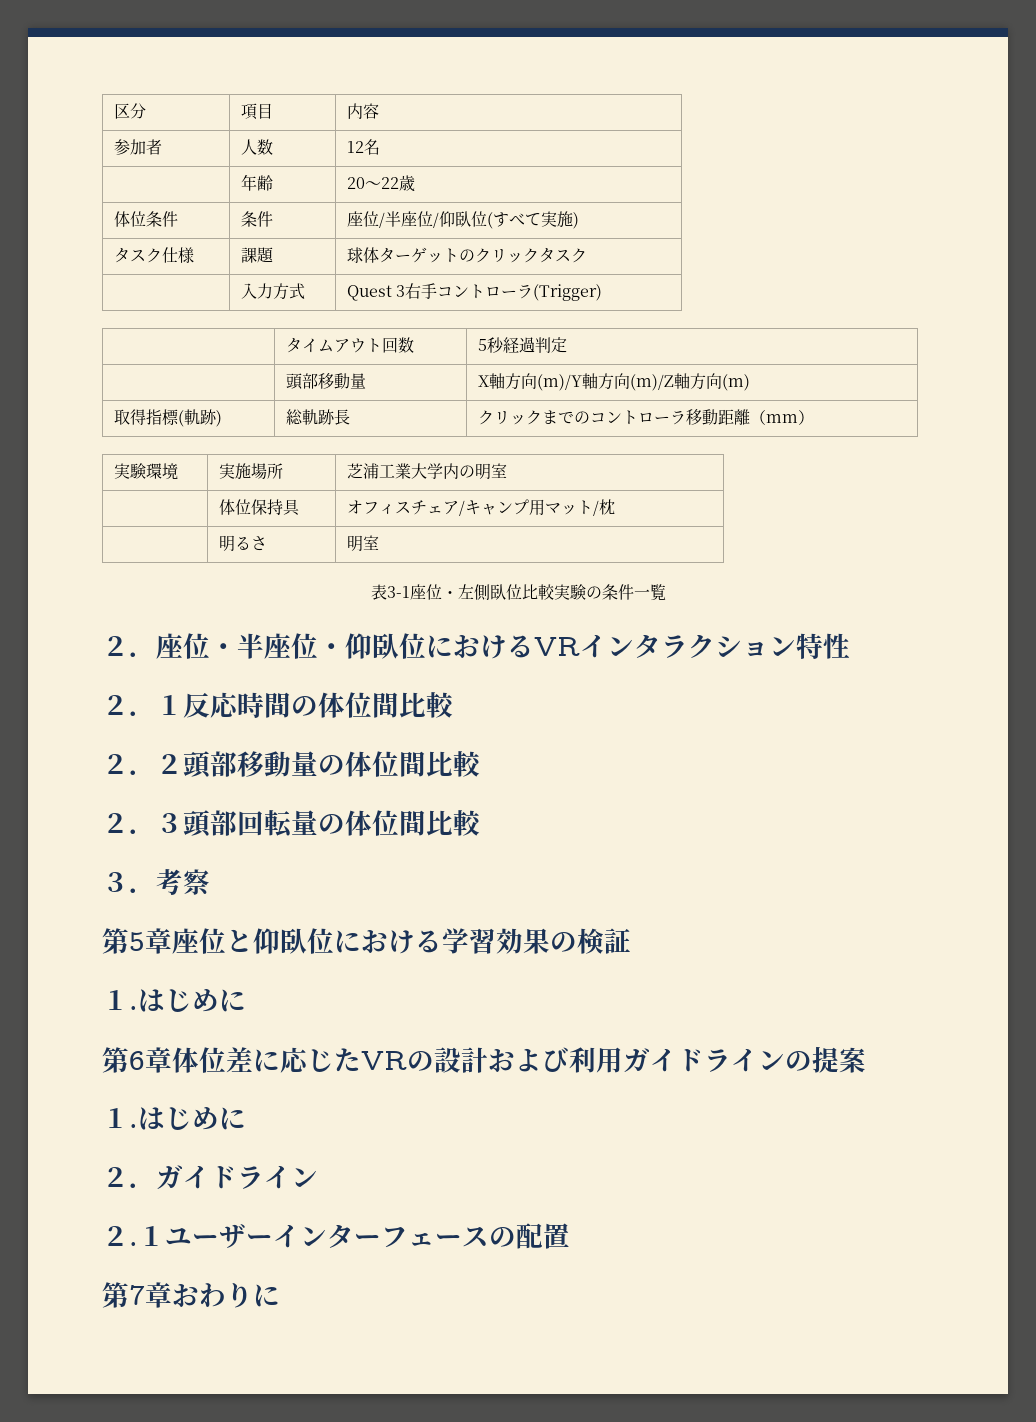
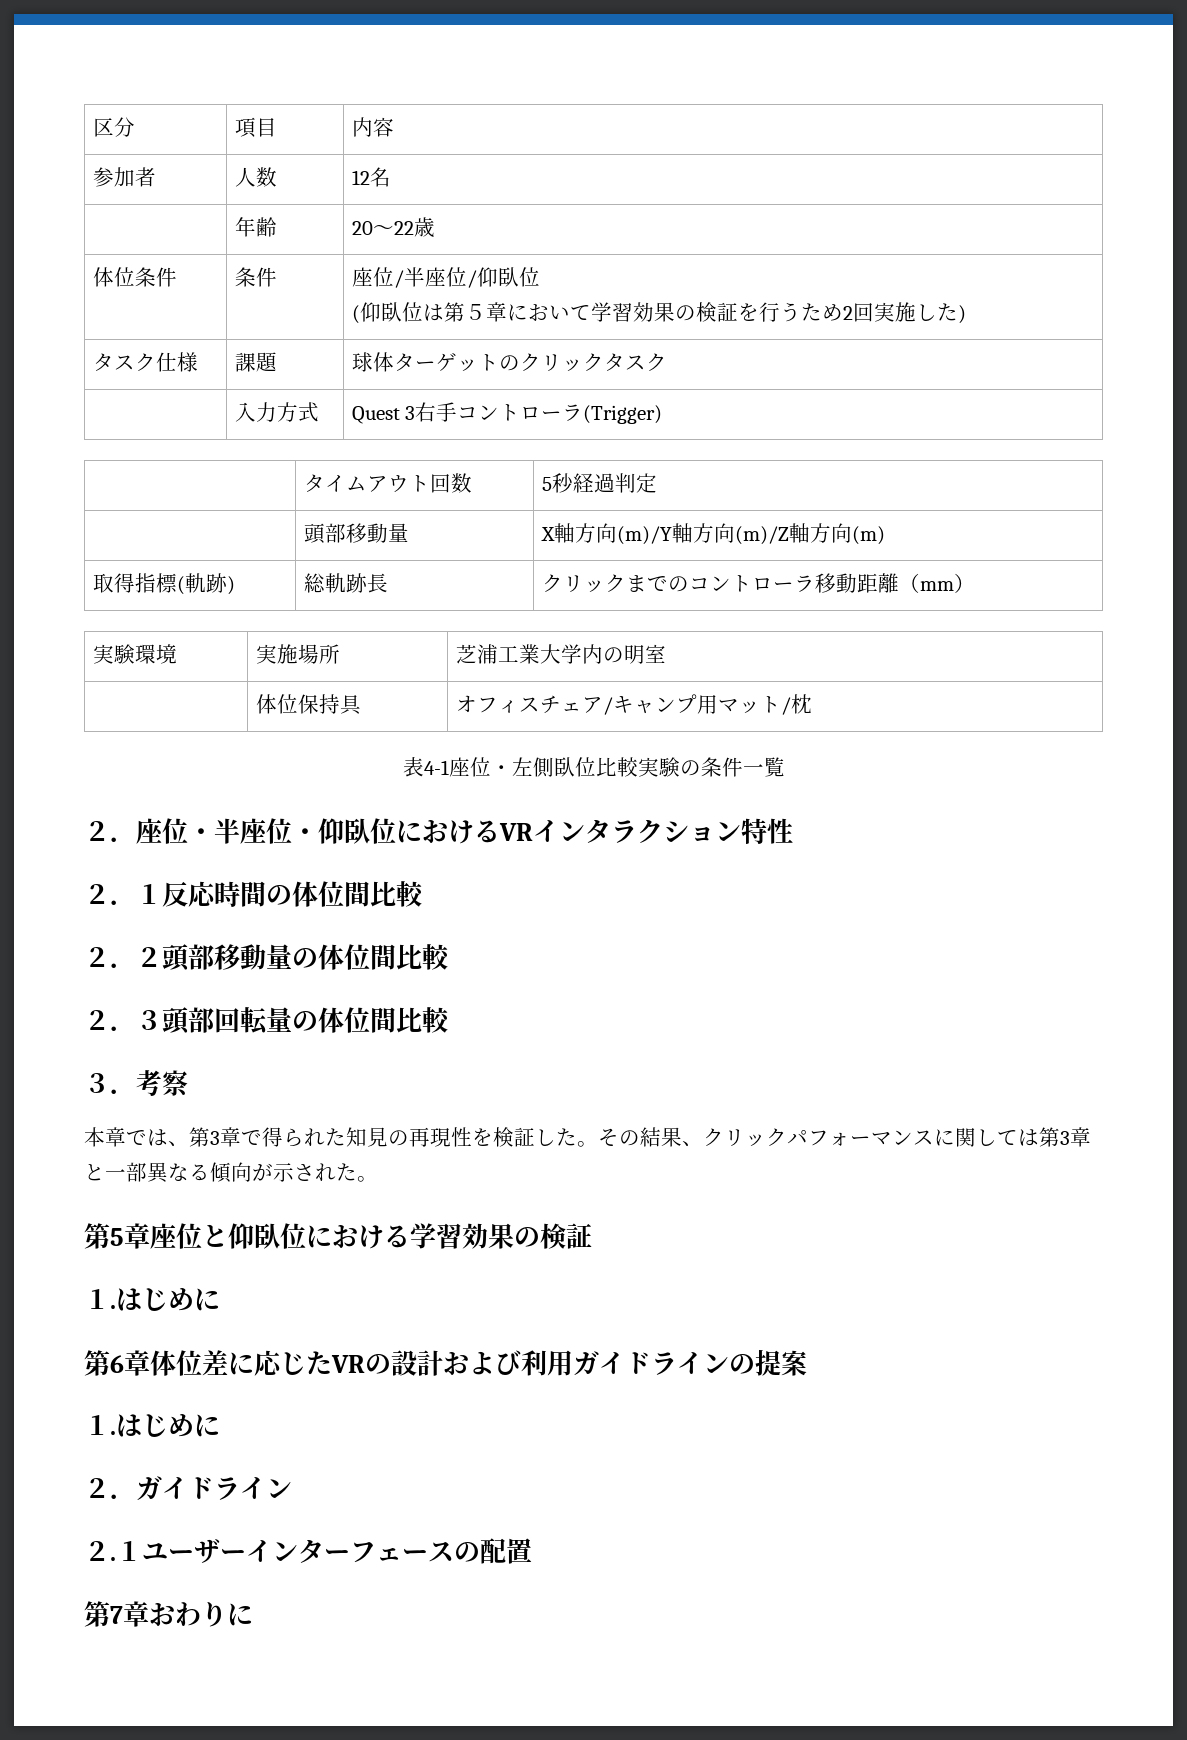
[487,211,574,229] (すべて実施 -> [351,302,958,324] // (仰臥位は第５章において学習効果の検証を行うため2回実施した
[219,535,268,552] [347,535,380,552] // | 明るさ | 明室 -> (812, 704) none
[386,586,410,598] 3-1 -> [423,760,449,775] 4-1
(210, 882) none -> [84,1127,1091,1147] [84,1162,378,1183] // 本章では、第3章で得られた知見の再現性を検証した。その結果、クリックパフォーマンスに関しては第3章と一部異なる傾向が示された。

